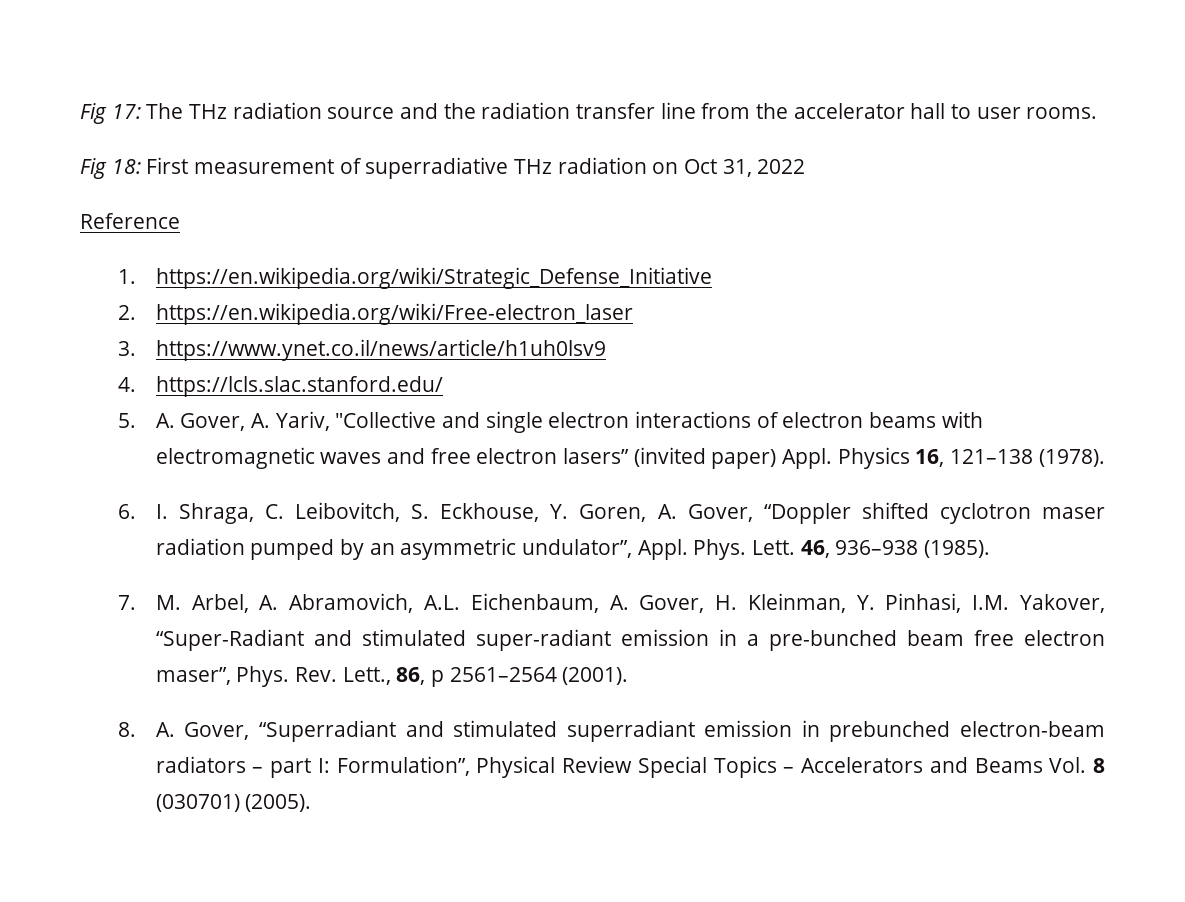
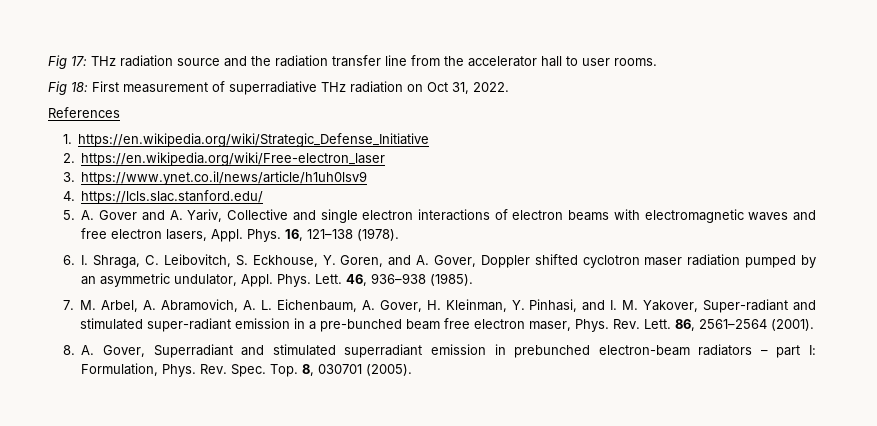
[146,103,184,119] The -> (87, 61) none
[757,159,806,174] [80,213,180,229] 2022 // Reference -> [473,82,509,92] [48,107,120,118] 2022. // References
[180,413,246,431] Gover, -> [99,210,165,221] Gover and
[335,411,437,428] "Collective -> [227,209,289,220] Collective
[563,447,910,469] lasers” (invited paper) Appl. Physics -> [166,229,282,242] lasers, Appl. Phys.
[657,503,851,524] A. Gover, “Doppler -> [388,255,530,268] and A. Gover, Doppler
[522,539,633,558] undulator”, -> [174,274,238,286] undulator,
[423,595,460,610] A.L. -> [243,300,273,310] A. L.
[972,594,1106,613] [155,629,304,651] I.M. Yakover, “Super-Radiant -> [582,299,789,313] and I. M. Yakover, Super-radiant
[155,666,445,687] maser”, Phys. Rev. Lett., 86, p -> [529,319,696,332] maser, Phys. Rev. Lett. 86,
[258,720,396,742] “Superradiant -> [153,344,233,358] Superradiant
[336,756,1105,778] [155,794,240,812] Formulation”, Physical Review Special Topics – Accelerators and Beams Vol. 8 (030701) -> [81,363,363,377] Formulation, Phys. Rev. Spec. Top. 8, 030701

